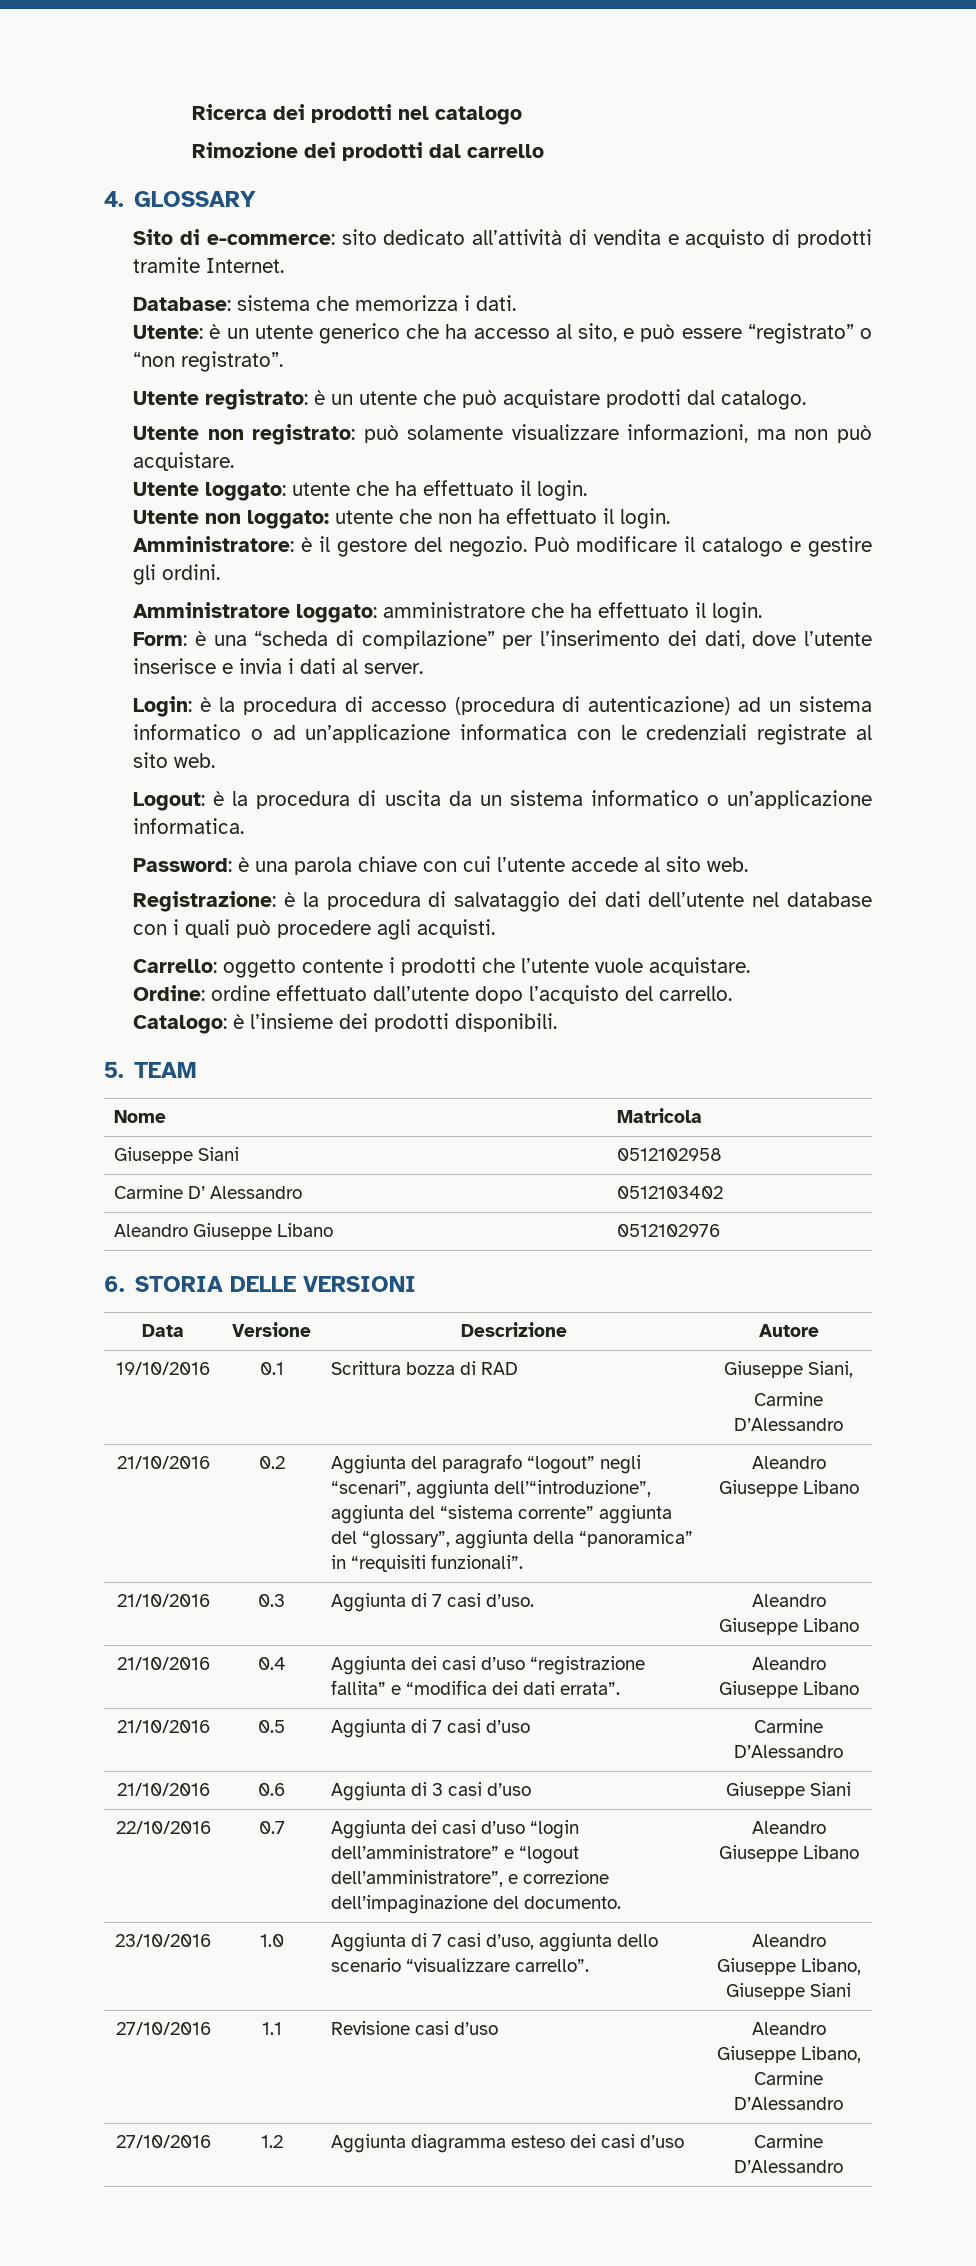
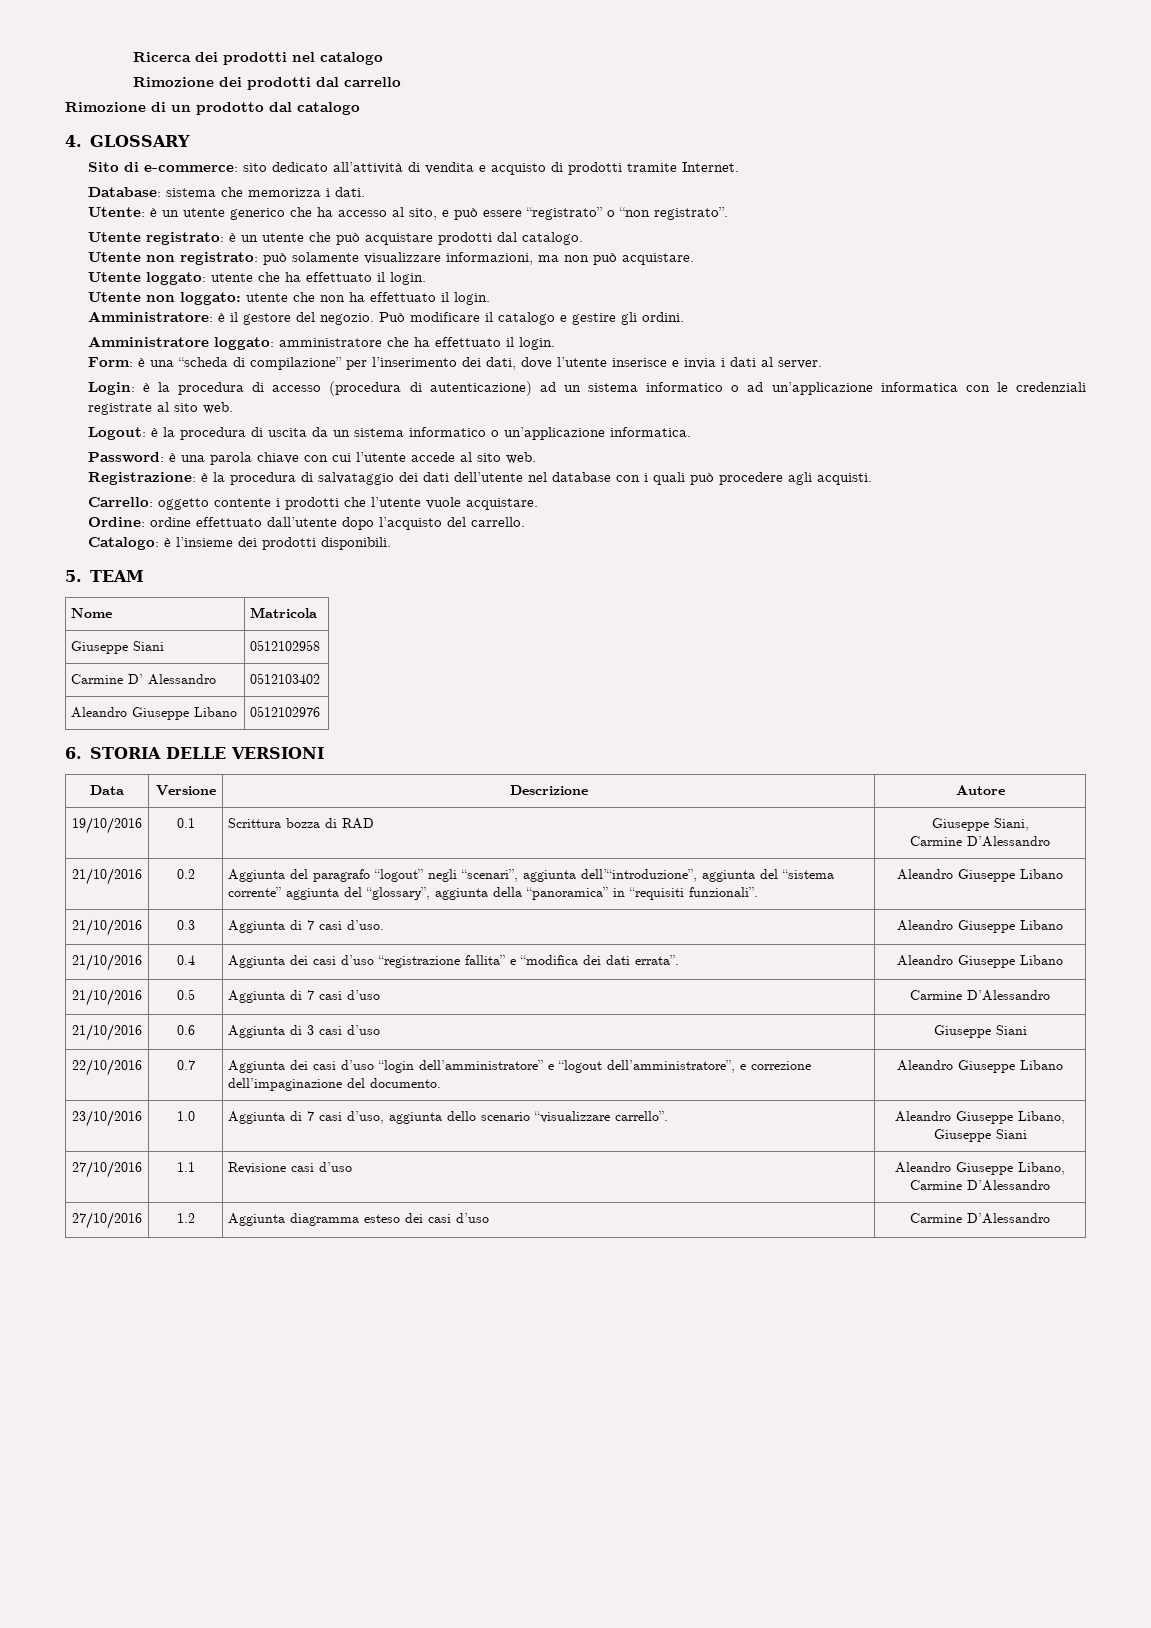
(544, 151) none -> [65,102,360,115] // Rimozione di un prodotto dal catalogo

